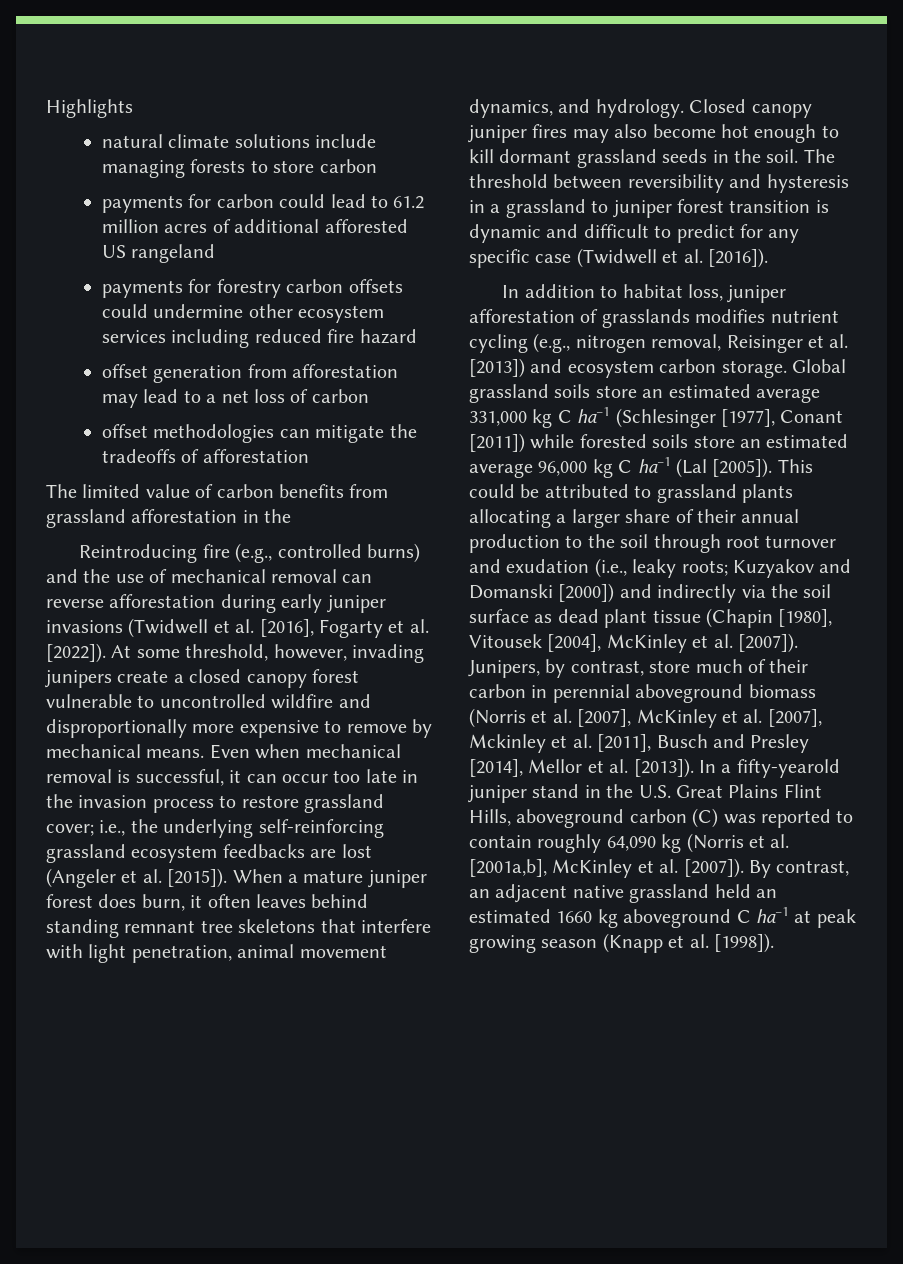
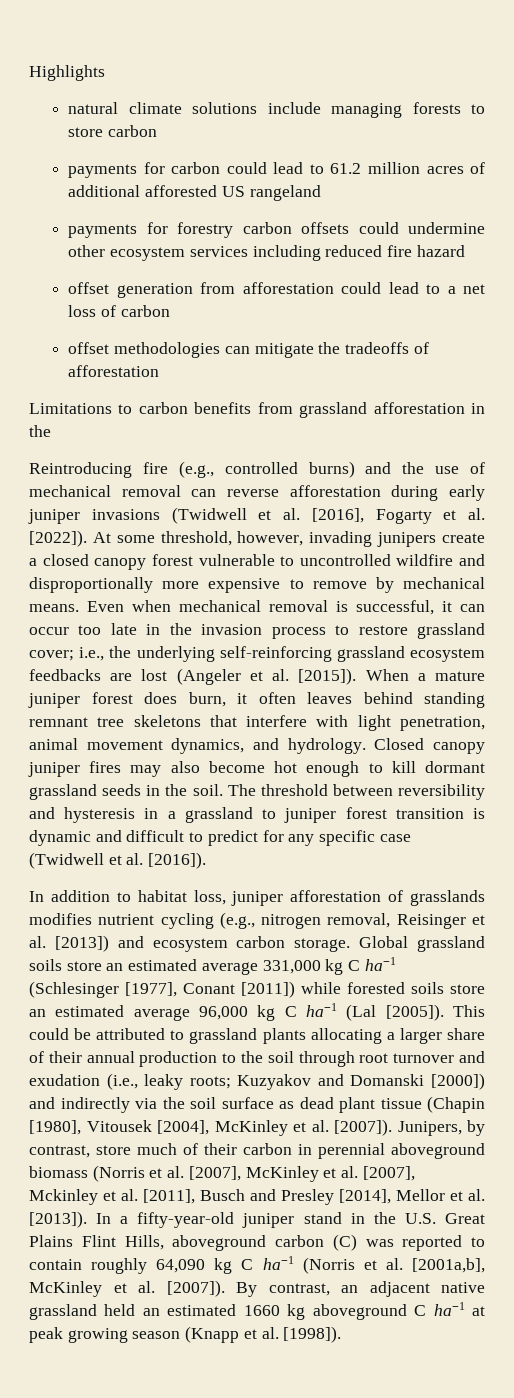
[102,394,139,408] may -> [341,282,382,294] could
[46,484,214,498] The limited value of -> [29,403,133,414] Limitations to
[736,759,840,778] fifty-yearold -> [137,1212,235,1228] fifty-year-old
(682, 843) none -> [241,1256,294,1270] C ha−1

